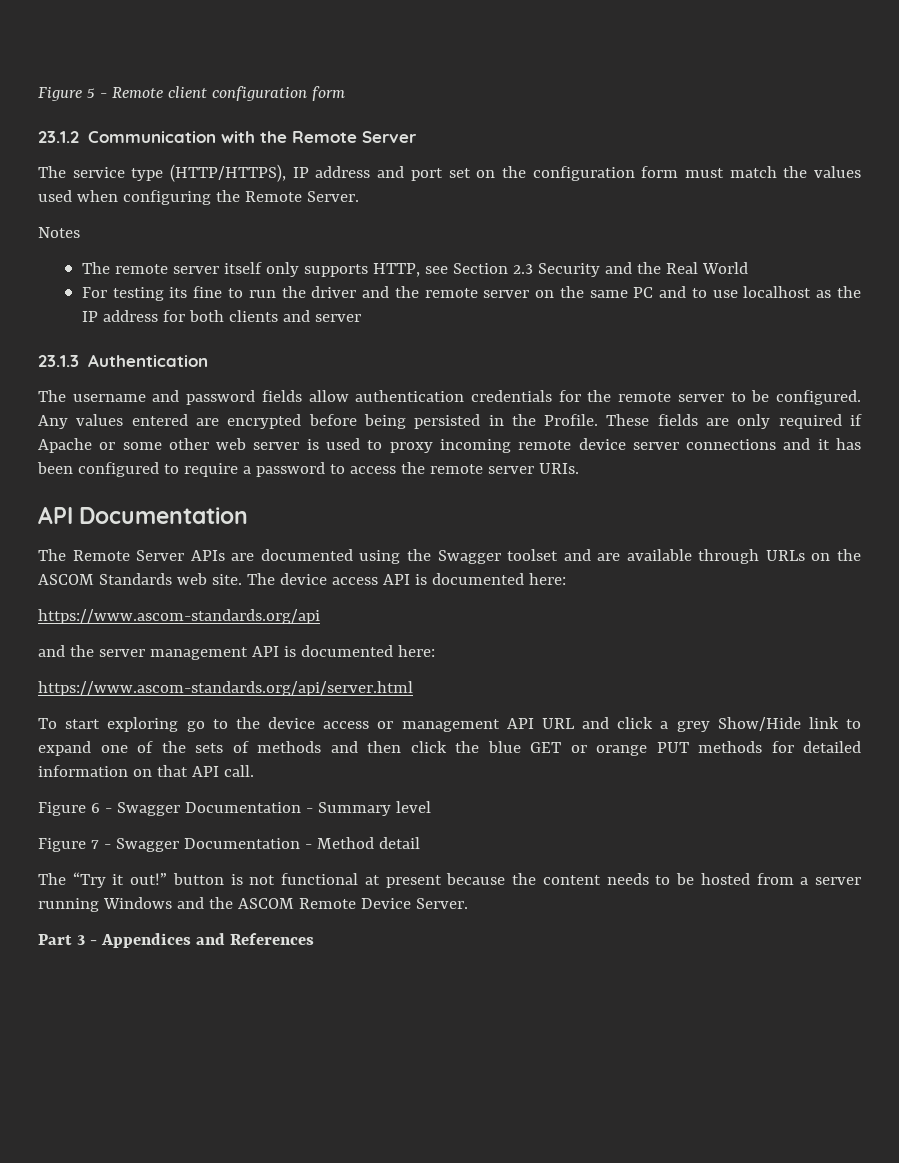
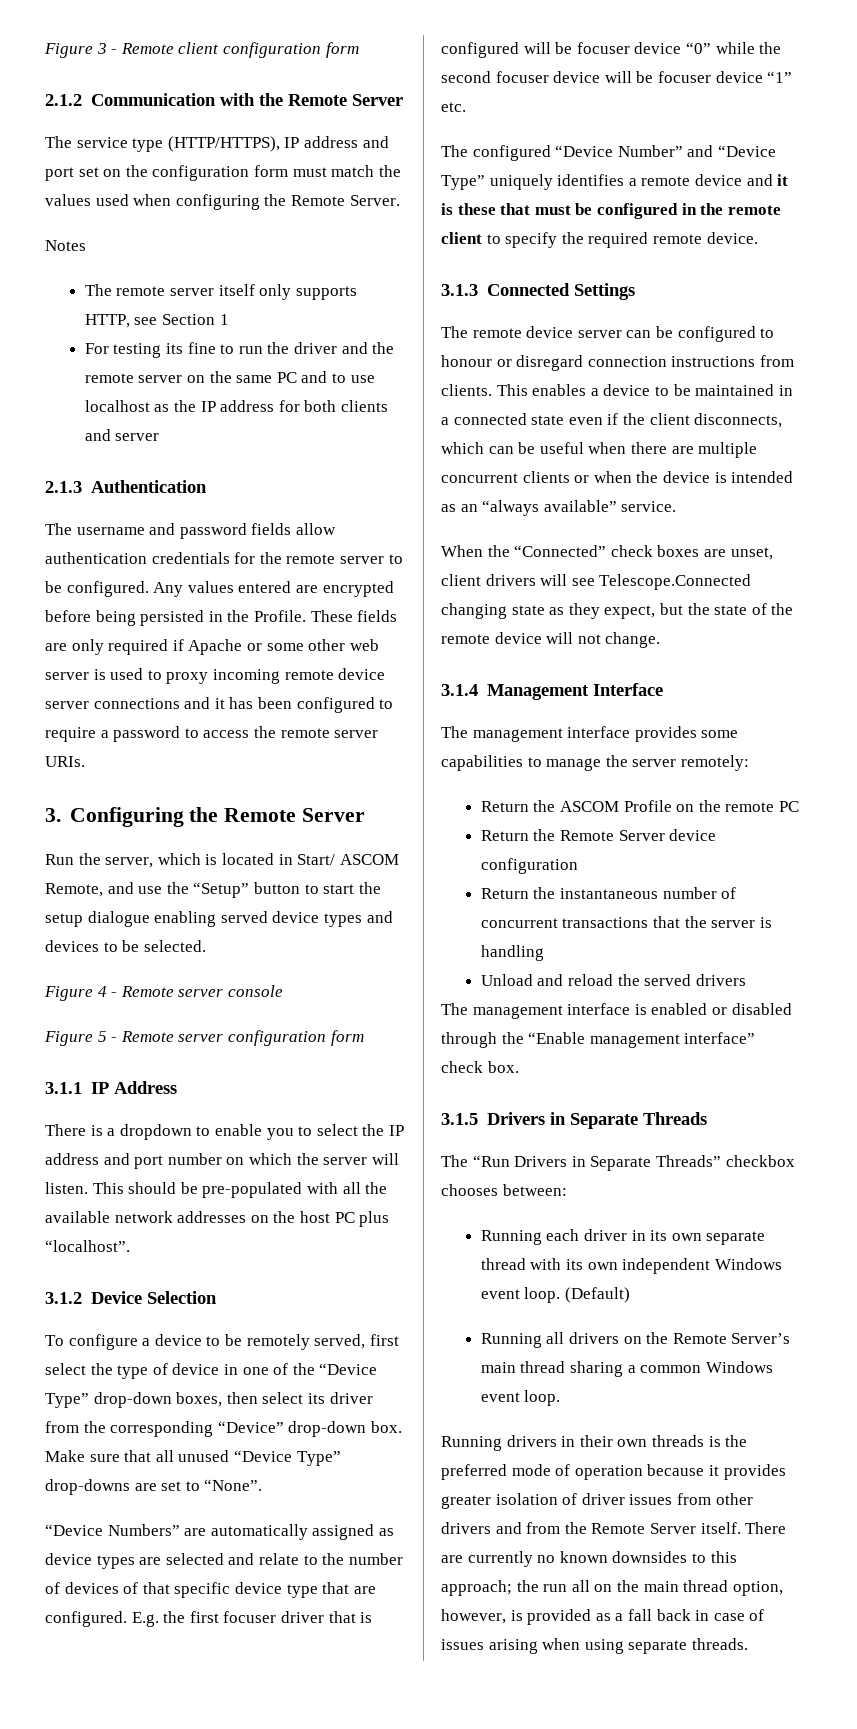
[38,87,95,101] Figure 5 -> [44,43,107,58] Figure 3
[38,131,79,143] 23.1.2 -> [45,94,82,106] 2.1.2
[512,262,748,277] 2.3 Security and the Real World -> [219,314,229,325] 1
[38,355,79,367] 23.1.3 -> [45,481,82,493] 2.1.3
[38,506,249,524] [38,549,861,564] [38,573,566,585] [38,609,320,624] [38,645,435,660] [38,681,413,696] [38,717,861,732] [38,741,861,756] [38,765,254,777] [38,801,431,816] [38,837,420,852] [38,872,861,888] [38,897,468,912] [38,933,314,948] API Documentation // The Remote Server APIs are documented using the Swagger toolset and are available through URLs on the ASCOM Standards web site. The device access API is documented here: // https://www.ascom-standards.org/api // and the server management API is documented here: // https://www.ascom-standards.org/api/server.html // To start exploring go to the device access or management API URL and click a grey Show/Hide link to expand one of the sets of methods and then click the blue GET or orange PUT methods for detailed information on that API call. // Figure 6 - Swagger Documentation - Summary level // Figure 7 - Swagger Documentation - Method detail // The “Try it out!” button is not functional at present because the content needs to be hosted from a server running Windows and the ASCOM Remote Device Server. // Part 3 - Appendices and References -> [45,807,365,827] [45,853,399,868] [45,882,381,898] [45,911,393,927] [45,940,206,952] [44,985,283,1001] [44,1030,364,1046] [45,1081,177,1094] [45,1124,404,1140] [45,1153,399,1169] [45,1182,388,1198] [45,1211,390,1227] [45,1240,130,1252] [45,1291,217,1304] [45,1334,399,1350] [45,1363,378,1379] [45,1392,373,1408] [45,1421,402,1437] [45,1450,341,1466] [45,1479,263,1495] [45,1524,394,1540] [45,1553,403,1569] [45,1582,376,1598] [45,1611,373,1627] [441,42,782,58] [441,71,793,83] [441,102,466,112] [441,145,776,161] [441,174,789,190] [441,203,781,219] [441,232,758,248] [441,283,635,300] [441,326,775,342] [441,355,794,371] [441,384,793,396] [441,413,783,428] [441,442,758,458] [441,471,794,483] [441,500,677,516] [441,545,773,560] [441,574,752,590] [441,603,794,619] [441,632,661,648] [441,683,663,700] [441,726,739,742] [441,755,749,771] [480,800,800,812] [480,829,717,841] [480,858,578,874] [480,887,737,899] [480,916,772,928] [480,945,544,961] [480,974,746,986] [441,1003,792,1019] [441,1032,756,1048] [441,1061,519,1073] [441,1112,707,1129] [441,1155,795,1171] [441,1184,567,1196] [480,1229,766,1245] [480,1258,782,1274] [480,1287,631,1303] [480,1332,791,1348] [480,1361,773,1377] [480,1390,561,1406] [441,1435,748,1451] [441,1464,786,1480] [441,1493,753,1509] [441,1522,787,1534] [441,1551,737,1567] [441,1580,783,1596] [441,1609,765,1625] [441,1638,748,1654] 3. Configuring the Remote Server // Run the server, which is located in Start/ ASCOM Remote, and use the “Setup” button to start the setup dialogue enabling served device types and devices to be selected. // Figure 4 - Remote server console // Figure 5 - Remote server configuration form // 3.1.1 IP Address // There is a dropdown to enable you to select the IP address and port number on which the server will listen. This should be pre-populated with all the available network addresses on the host PC plus “localhost”. // 3.1.2 Device Selection // To configure a device to be remotely served, first select the type of device in one of the “Device Type” drop-down boxes, then select its driver from the corresponding “Device” drop-down box. Make sure that all unused “Device Type” drop-downs are set to “None”. // “Device Numbers” are automatically assigned as device types are selected and relate to the number of devices of that specific device type that are configured. E.g. the first focuser driver that is configured will be focuser device “0” while the second focuser device will be focuser device “1” etc. // The configured “Device Number” and “Device Type” uniquely identifies a remote device and it is these that must be configured in the remote client to specify the required remote device. // 3.1.3 Connected Settings // The remote device server can be configured to honour or disregard connection instructions from clients. This enables a device to be maintained in a connected state even if the client disconnects, which can be useful when there are multiple concurrent clients or when the device is intended as an “always available” service. // When the “Connected” check boxes are unset, client drivers will see Telescope.Connected changing state as they expect, but the state of the remote device will not change. // 3.1.4 Management Interface // The management interface provides some capabilities to manage the server remotely: // Return the ASCOM Profile on the remote PC // Return the Remote Server device configuration // Return the instantaneous number of concurrent transactions that the server is handling // Unload and reload the served drivers // The management interface is enabled or disabled through the “Enable management interface” check box. // 3.1.5 Drivers in Separate Threads // The “Run Drivers in Separate Threads” checkbox chooses between: // Running each driver in its own separate thread with its own independent Windows event loop. (Default) // Running all drivers on the Remote Server’s main thread sharing a common Windows event loop. // Running drivers in their own threads is the preferred mode of operation because it provides greater isolation of driver issues from other drivers and from the Remote Server itself. There are currently no known downsides to this approach; the run all on the main thread option, however, is provided as a fall back in case of issues arising when using separate threads.

